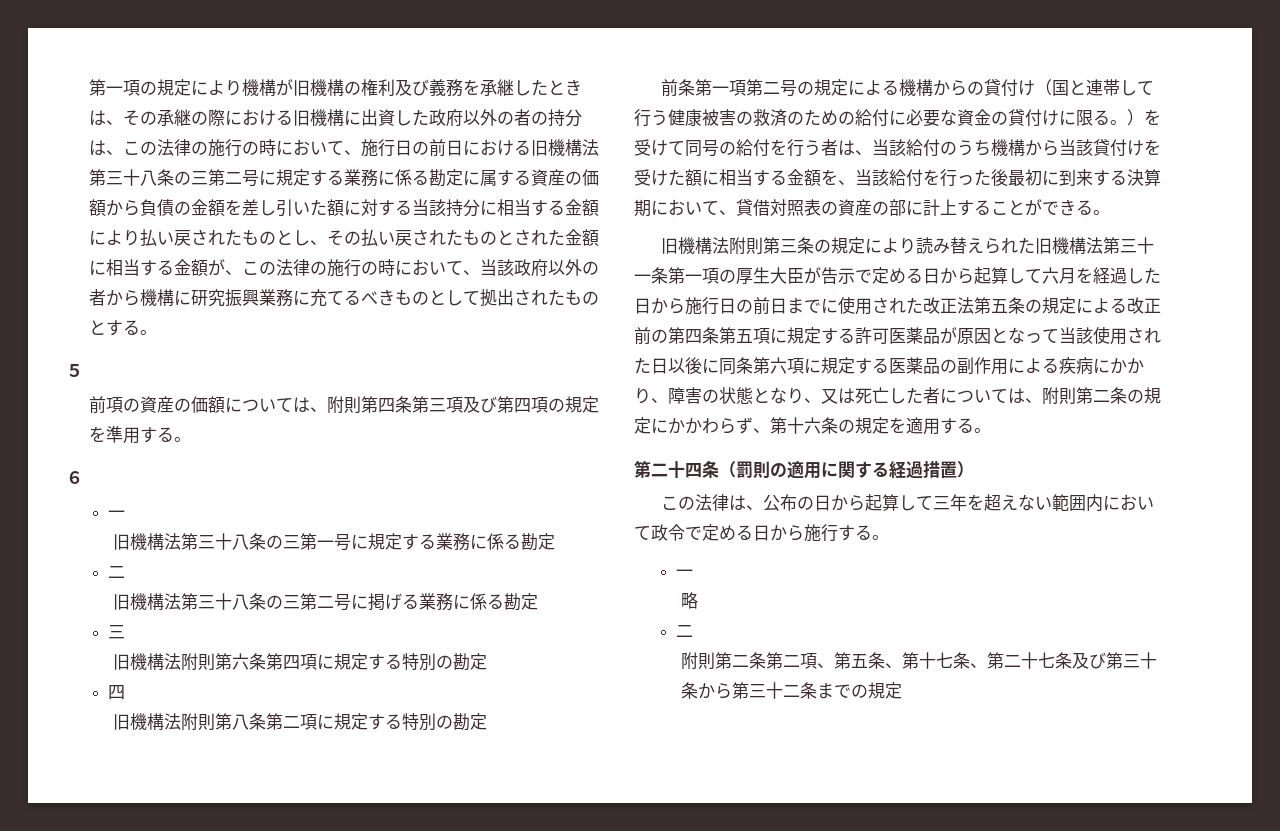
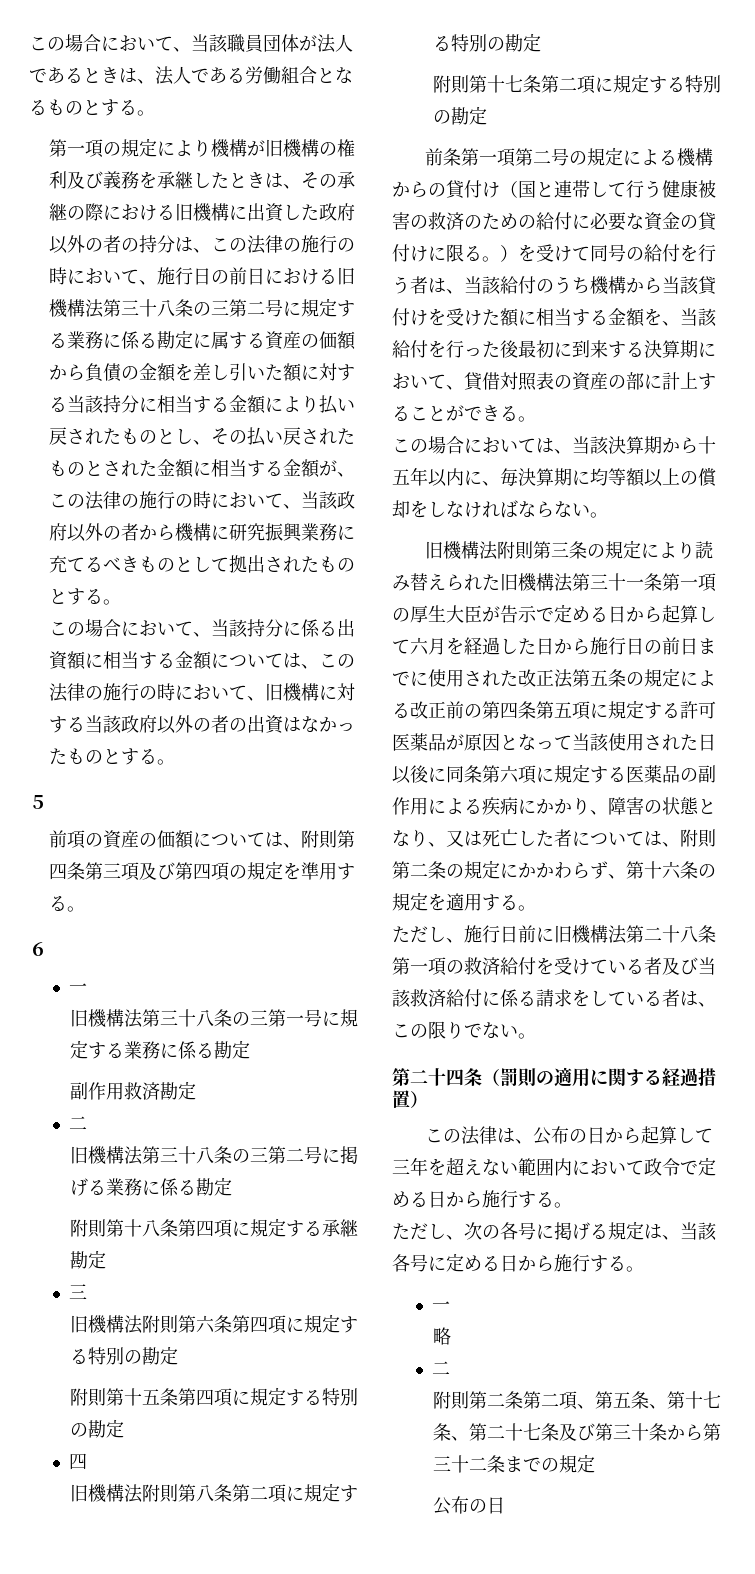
(89, 87) none -> [29,34,353,53] [29,66,353,85] [29,99,155,116] この場合において、当該職員団体が法人であるときは、法人である労働組合となるものとする。 //
(158, 332) none -> [49,619,356,638] [49,651,356,670] [49,683,356,702] [49,715,356,734] [49,748,176,765] // この場合において、当該持分に係る出資額に相当する金額については、この法律の施行の時において、旧機構に対する当該政府以外の者の出資はなかったものとする。
(555, 541) none -> [69,1081,196,1100] // 副作用救済勘定
(538, 601) none -> [69,1218,358,1238] [69,1250,106,1269] // 附則第十八条第四項に規定する承継勘定
(487, 661) none -> [69,1387,358,1407] [69,1419,124,1438] // 附則第十五条第四項に規定する特別の勘定
(487, 721) none -> [432,74,721,94] [432,106,487,125] // 附則第十七条第二項に規定する特別の勘定
(1110, 212) none -> [392,436,716,455] [392,467,717,487] [392,500,608,518] // この場合においては、当該決算期から十五年以内に、毎決算期に均等額以上の償却をしなければならない。
(991, 430) none -> [392,925,716,944] [392,957,716,976] [392,989,716,1008] [392,1021,536,1039] // ただし、施行日前に旧機構法第二十八条第一項の救済給付を受けている者及び当該救済給付に係る請求をしている者は、この限りでない。
(889, 537) none -> [392,1221,717,1241] [392,1253,644,1272] // ただし、次の各号に掲げる規定は、当該各号に定める日から施行する。
(902, 690) none -> [432,1496,505,1515] // 公布の日

